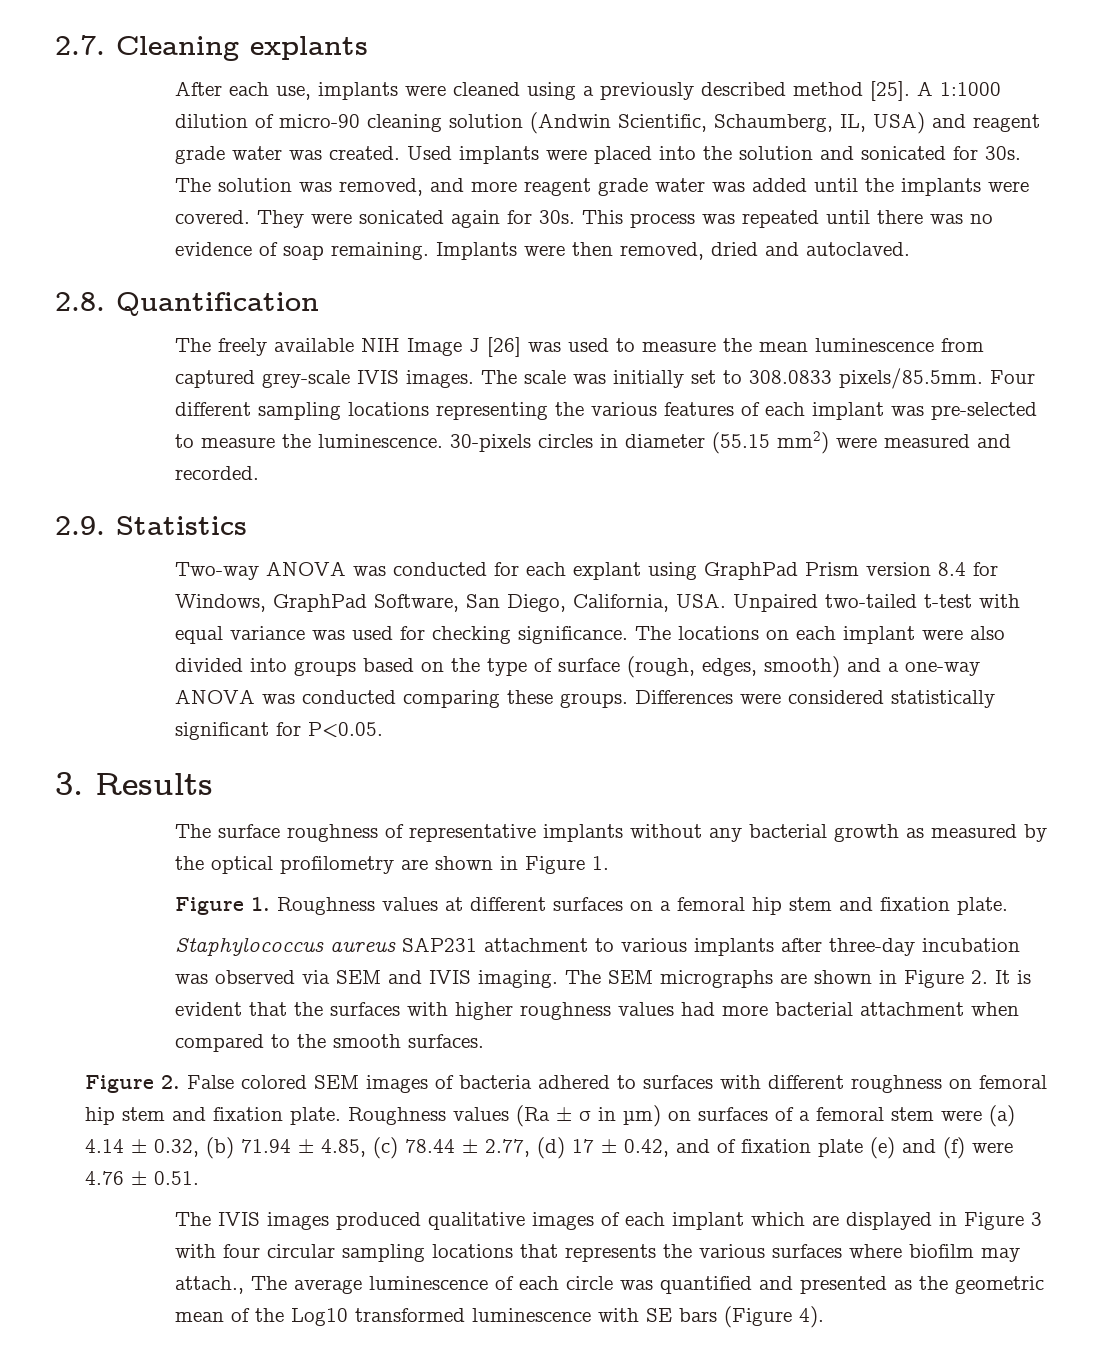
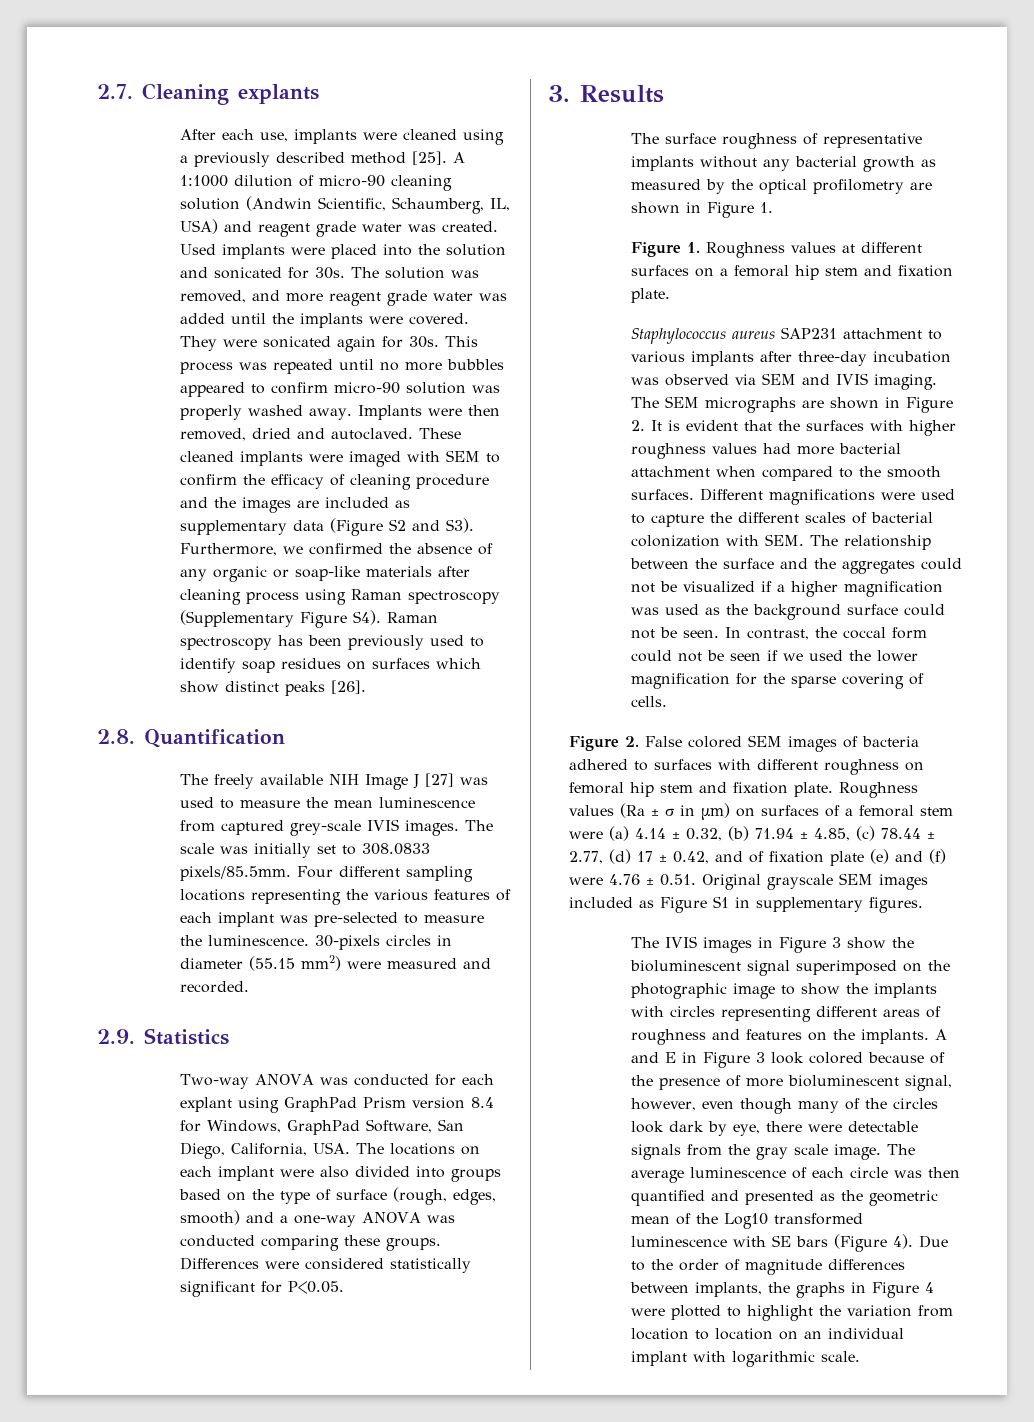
[876,210,993,224] [174,242,429,260] there was no evidence of soap remaining. -> [380,359,505,371] [180,382,501,397] [180,405,353,420] no more bubbles appeared to confirm micro-90 solution was properly washed away.
(910, 249) none -> [419,428,462,439] [180,450,501,467] [180,474,490,490] [180,497,411,513] [180,518,475,536] [180,543,494,556] [180,566,471,582] [180,589,501,605] [180,610,439,628] [180,635,485,650] [180,658,482,673] [180,680,367,696] These cleaned implants were imaged with SEM to confirm the efficacy of cleaning procedure and the images are included as supplementary data (Figure S2 and S3). Furthermore, we confirmed the absence of any organic or soap-like materials after cleaning process using Raman spectroscopy (Supplementary Figure S4). Raman spectroscopy has been previously used to identify soap residues on surfaces which show distinct peaks [26].
[486,337,521,357] [26] -> [425,773,455,787] [27]
[732,594,1020,612] [174,626,628,644] Unpaired two-tailed t-test with equal variance was used for checking significance. -> (351, 1148) none
(484, 1041) none -> [700,488,956,505] [631,512,934,527] [631,534,932,550] [630,558,963,574] [631,581,944,597] [631,604,946,620] [631,627,928,640] [631,650,919,662] [631,673,925,689] [631,696,668,707] Different magnifications were used to capture the different scales of bacterial colonization with SEM. The relationship between the surface and the aggregates could not be visualized if a higher magnification was used as the background surface could not be seen. In contrast, the coccal form could not be seen if we used the lower magnification for the sparse covering of cells.
[174,1212,1042,1230] [174,1244,1020,1262] [174,1276,244,1294] // The IVIS images produced qualitative images of each implant which are displayed in Figure 3 with four circular sampling locations that represents the various surfaces where biofilm may attach., -> [701,873,928,890] [568,896,923,913] [631,936,915,953] [630,960,951,976] [631,983,938,999] [631,1006,942,1022] [631,1029,948,1045] [631,1052,946,1068] [631,1075,953,1091] [631,1098,939,1114] [631,1121,919,1136] [631,1144,882,1160] Original grayscale SEM images included as Figure S1 in supplementary figures. // The IVIS images in Figure 3 show the bioluminescent signal superimposed on the photographic image to show the implants with circles representing different areas of roughness and features on the implants. A and E in Figure 3 look colored because of the presence of more bioluminescent signal, however, even though many of the circles look dark by eye, there were detectable signals from the gray scale image.
(653, 1285) none -> [928,1167,961,1178] then
(824, 1317) none -> [919,1235,949,1248] [631,1259,906,1275] [630,1282,935,1298] [631,1305,954,1321] [631,1328,905,1340] [631,1351,861,1367] Due to the order of magnitude differences between implants, the graphs in Figure 4 were plotted to highlight the variation from location to location on an individual implant with logarithmic scale.

